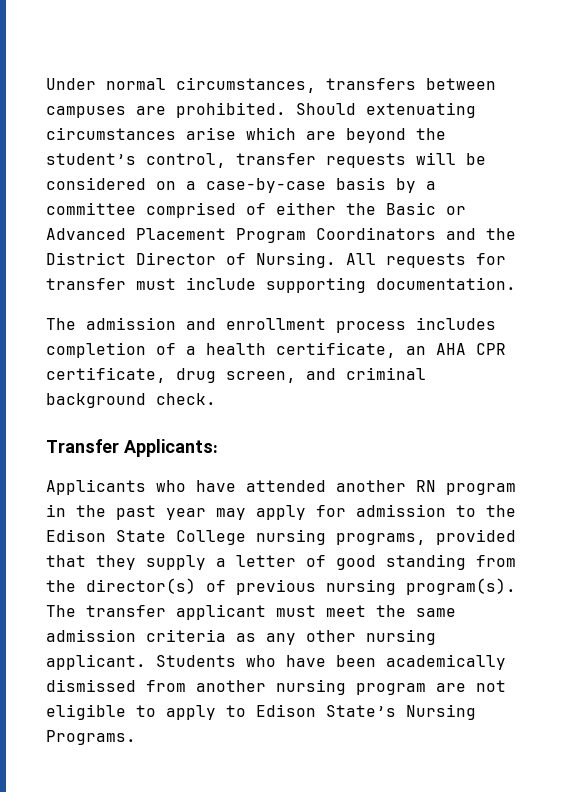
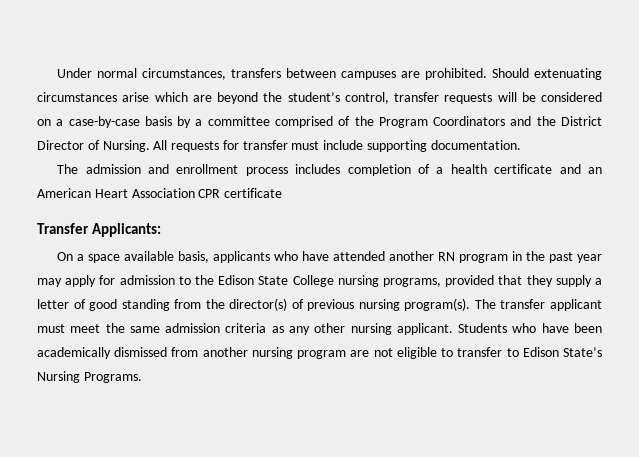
[276,202,466,215] [46,228,226,240] either the Basic or Advanced Placement -> [354,116,374,126] the
[276,342,506,358] [46,367,426,383] [46,393,216,408] [46,439,218,457] [46,479,146,495] certificate, an AHA CPR certificate, drug screen, and criminal background check. // Transfer Applicants: // Applicants -> [494,164,602,174] [37,188,283,198] [37,223,162,237] [57,251,271,263] certificate and an American Heart Association CPR certificate // Transfer Applicants: // On a space available basis, applicants
[166,705,216,720] apply -> [457,347,503,357] transfer

